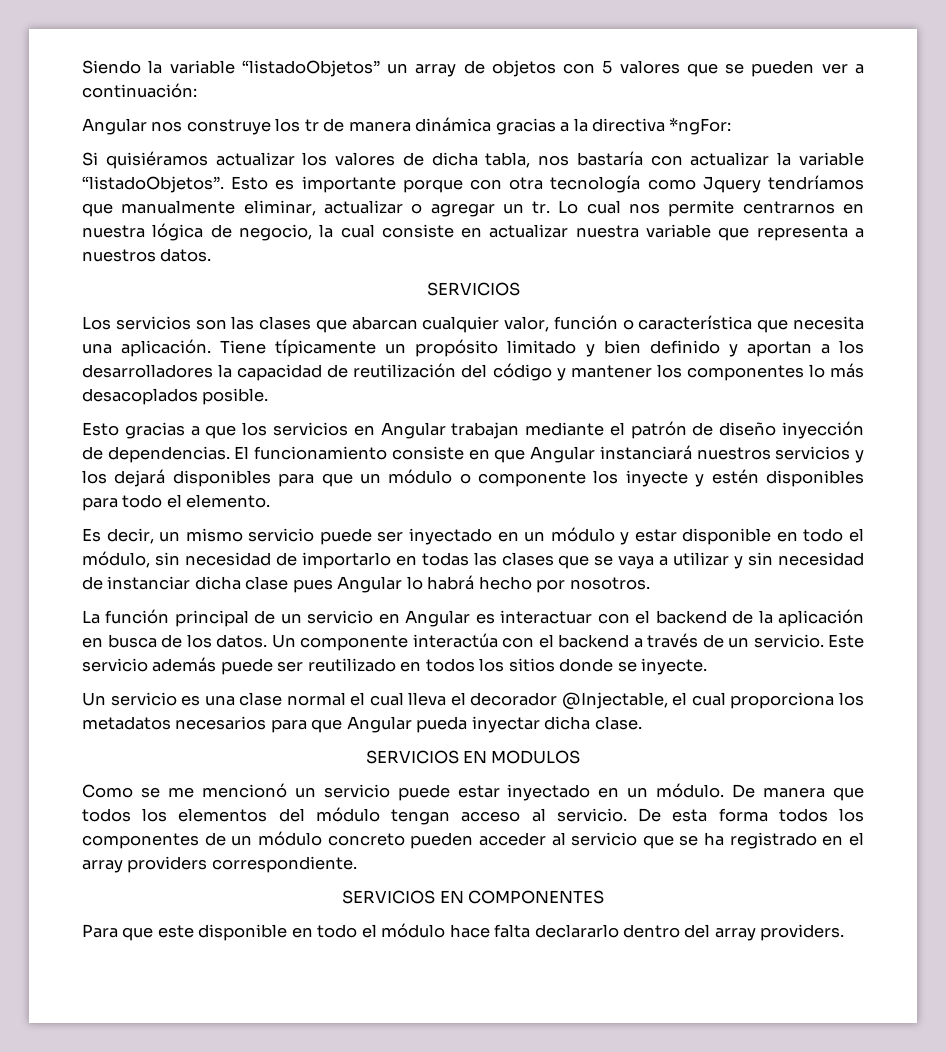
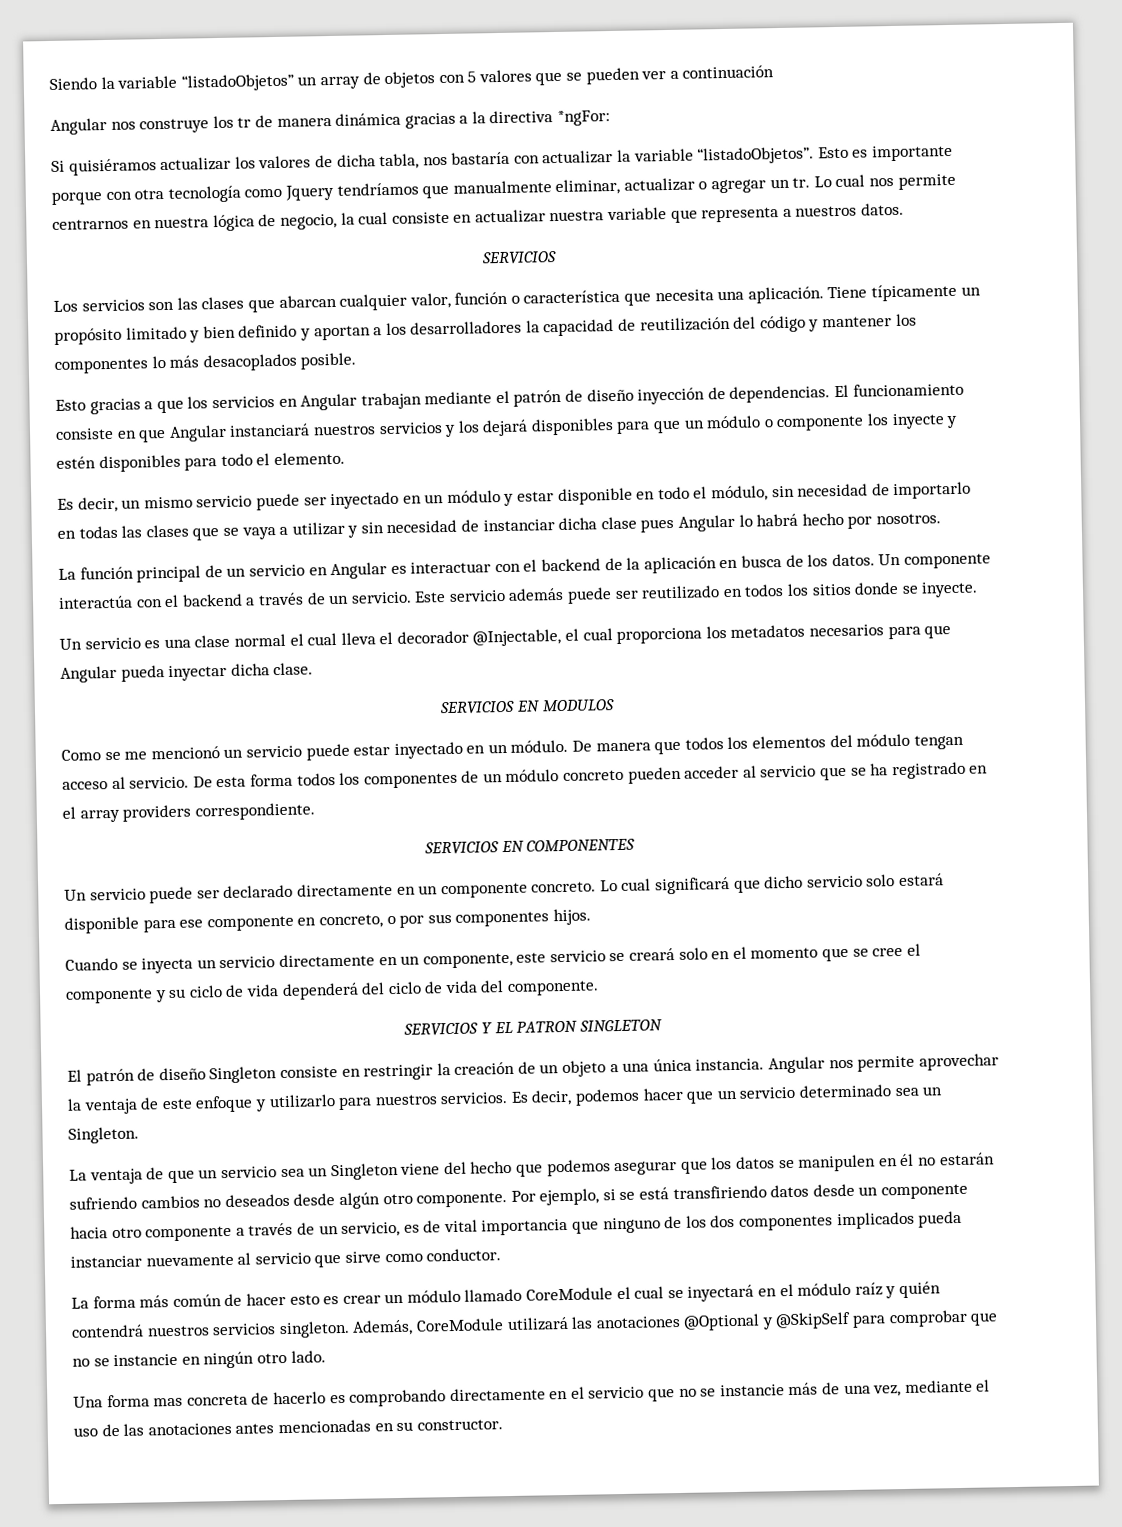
[82,83,197,98] continuación: -> [682,65,775,79] continuación
[82,923,845,941] Para que este disponible en todo el módulo hace falta declararlo dentro del array providers. -> [64,873,945,904] [64,908,591,934] [65,943,921,974] [65,980,600,1004] [403,1019,662,1036] [67,1053,999,1086] [67,1084,943,1115] [68,1126,139,1144] [69,1152,995,1185] [69,1183,969,1210] [70,1210,963,1242] [70,1248,502,1268] [71,1281,941,1309] [71,1309,999,1339] [72,1350,326,1369] [73,1379,991,1408] [73,1419,503,1437] Un servicio puede ser declarado directamente en un componente concreto. Lo cual significará que dicho servicio solo estará disponible para ese componente en concreto, o por sus componentes hijos. // Cuando se inyecta un servicio directamente en un componente, este servicio se creará solo en el momento que se cree el componente y su ciclo de vida dependerá del ciclo de vida del componente. // SERVICIOS Y EL PATRON SINGLETON // El patrón de diseño Singleton consiste en restringir la creación de un objeto a una única instancia. Angular nos permite aprovechar la ventaja de este enfoque y utilizarlo para nuestros servicios. Es decir, podemos hacer que un servicio determinado sea un Singleton. // La ventaja de que un servicio sea un Singleton viene del hecho que podemos asegurar que los datos se manipulen en él no estarán sufriendo cambios no deseados desde algún otro componente. Por ejemplo, si se está transfiriendo datos desde un componente hacia otro componente a través de un servicio, es de vital importancia que ninguno de los dos componentes implicados pueda instanciar nuevamente al servicio que sirve como conductor. // La forma más común de hacer esto es crear un módulo llamado CoreModule el cual se inyectará en el módulo raíz y quién contendrá nuestros servicios singleton. Además, CoreModule utilizará las anotaciones @Optional y @SkipSelf para comprobar que no se instancie en ningún otro lado. // Una forma mas concreta de hacerlo es comprobando directamente en el servicio que no se instancie más de una vez, mediante el uso de las anotaciones antes mencionadas en su constructor.

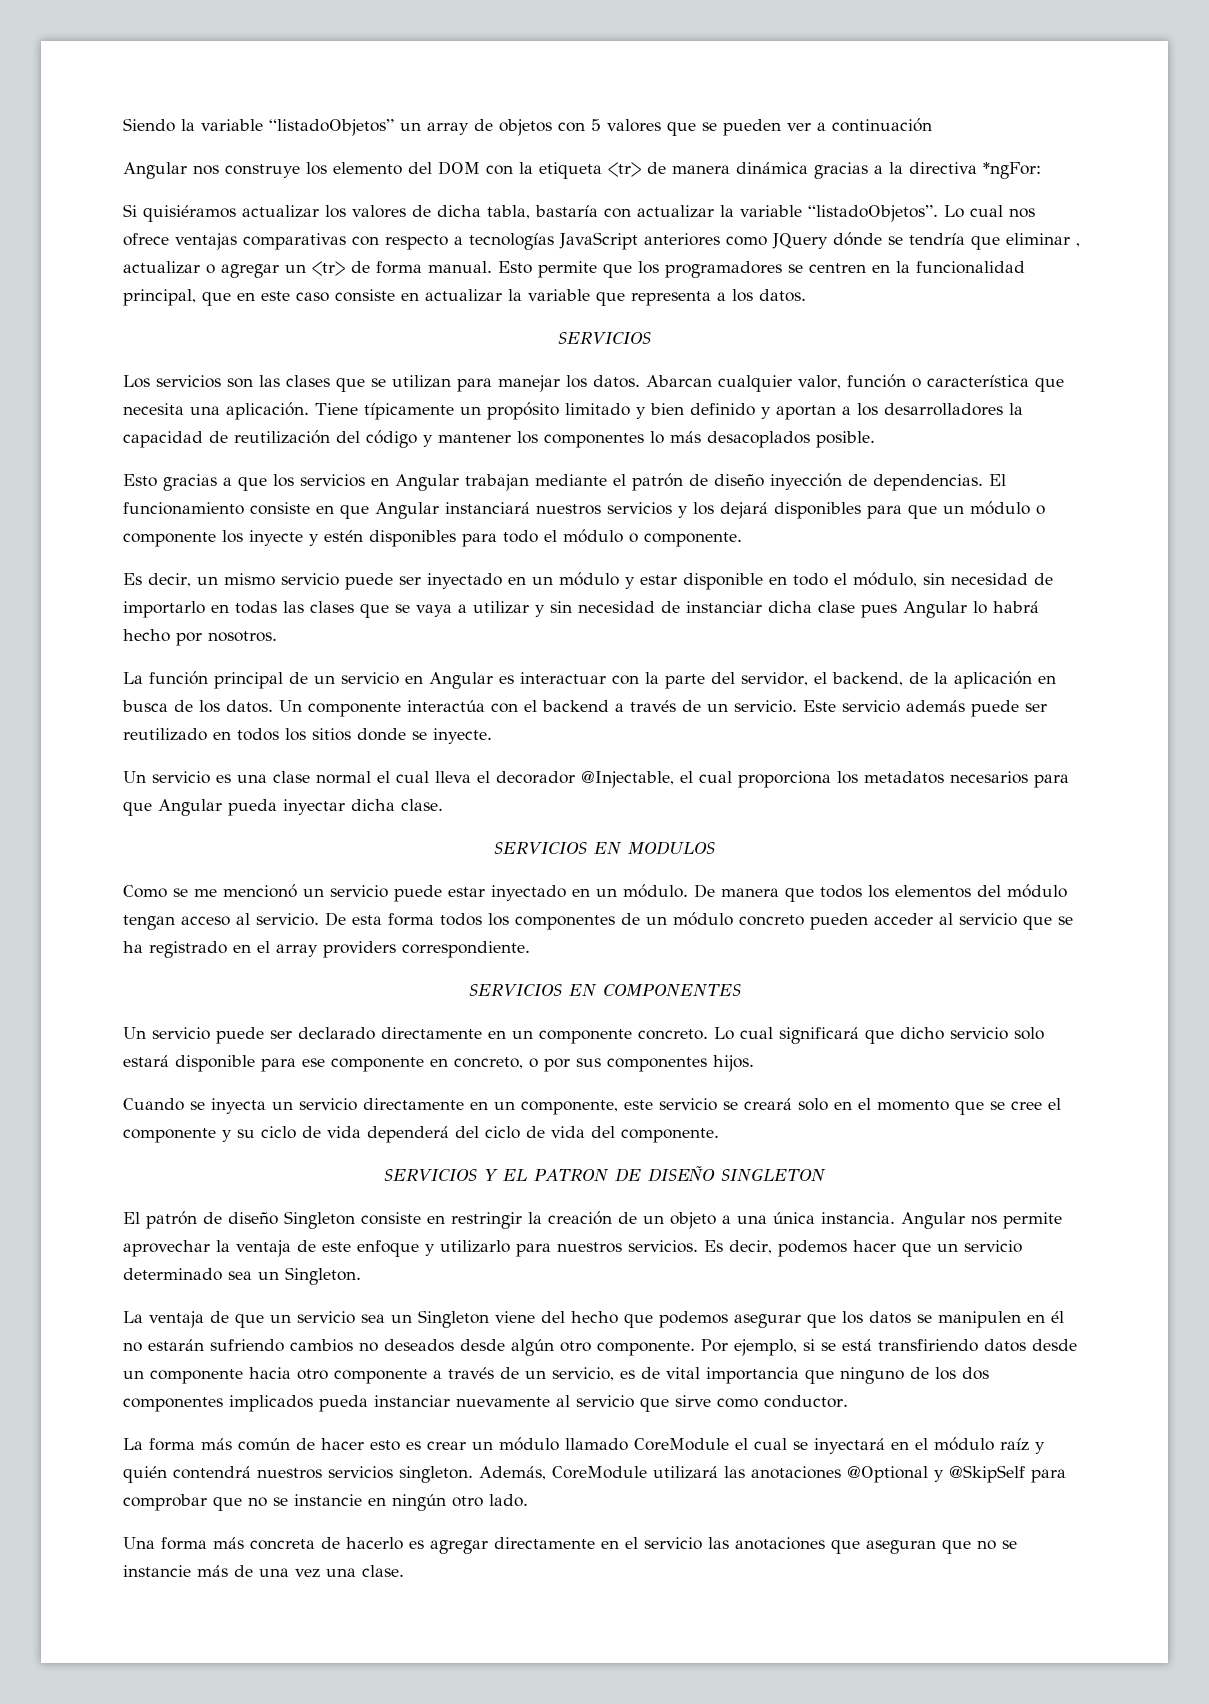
[237,117,252,128] tr -> [333,161,641,179] elemento del DOM con la etiqueta <tr>
[422,156,448,166] nos -> (530, 212) none
[817,144,954,162] [51,173,956,205] [52,211,389,232] Esto es importante porque con otra tecnología como Jquery tendríamos que manualmente eliminar, actualizar o agregar un tr. Lo cual nos permite centrarnos en nuestra lógica de negocio, la cual -> [944,205,1035,218] [123,232,1080,250] [123,261,1025,278] [123,289,329,306] Lo cual nos ofrece ventajas comparativas con respecto a tecnologías JavaScript anteriores como JQuery dónde se tendría que eliminar , actualizar o agregar un <tr> de forma manual. Esto permite que los programadores se centren en la funcionalidad principal, que en este caso
[549,210,605,222] nuestra -> [508,289,522,301] la
[795,205,858,217] nuestros -> [732,289,753,302] los
[278,294,337,308] abarcan -> [371,375,712,392] se utilizan para manejar los datos. Abarcan
[273,451,345,466] elemento. -> [563,529,742,547] módulo o componente.
[523,558,602,572] el backend -> [645,672,903,689] la parte del servidor, el backend,
(578, 1026) none -> [614,1166,715,1182] DE DISEÑO
[153,1397,184,1407] mas -> [213,1537,244,1549] más
[349,1389,447,1407] comprobando -> [430,1540,488,1554] agregar
(645, 1392) none -> [708,1537,936,1554] las anotaciones que aseguran
[873,1379,991,1397] [73,1419,503,1437] vez, mediante el uso de las anotaciones antes mencionadas en su constructor. -> [295,1565,404,1578] vez una clase.

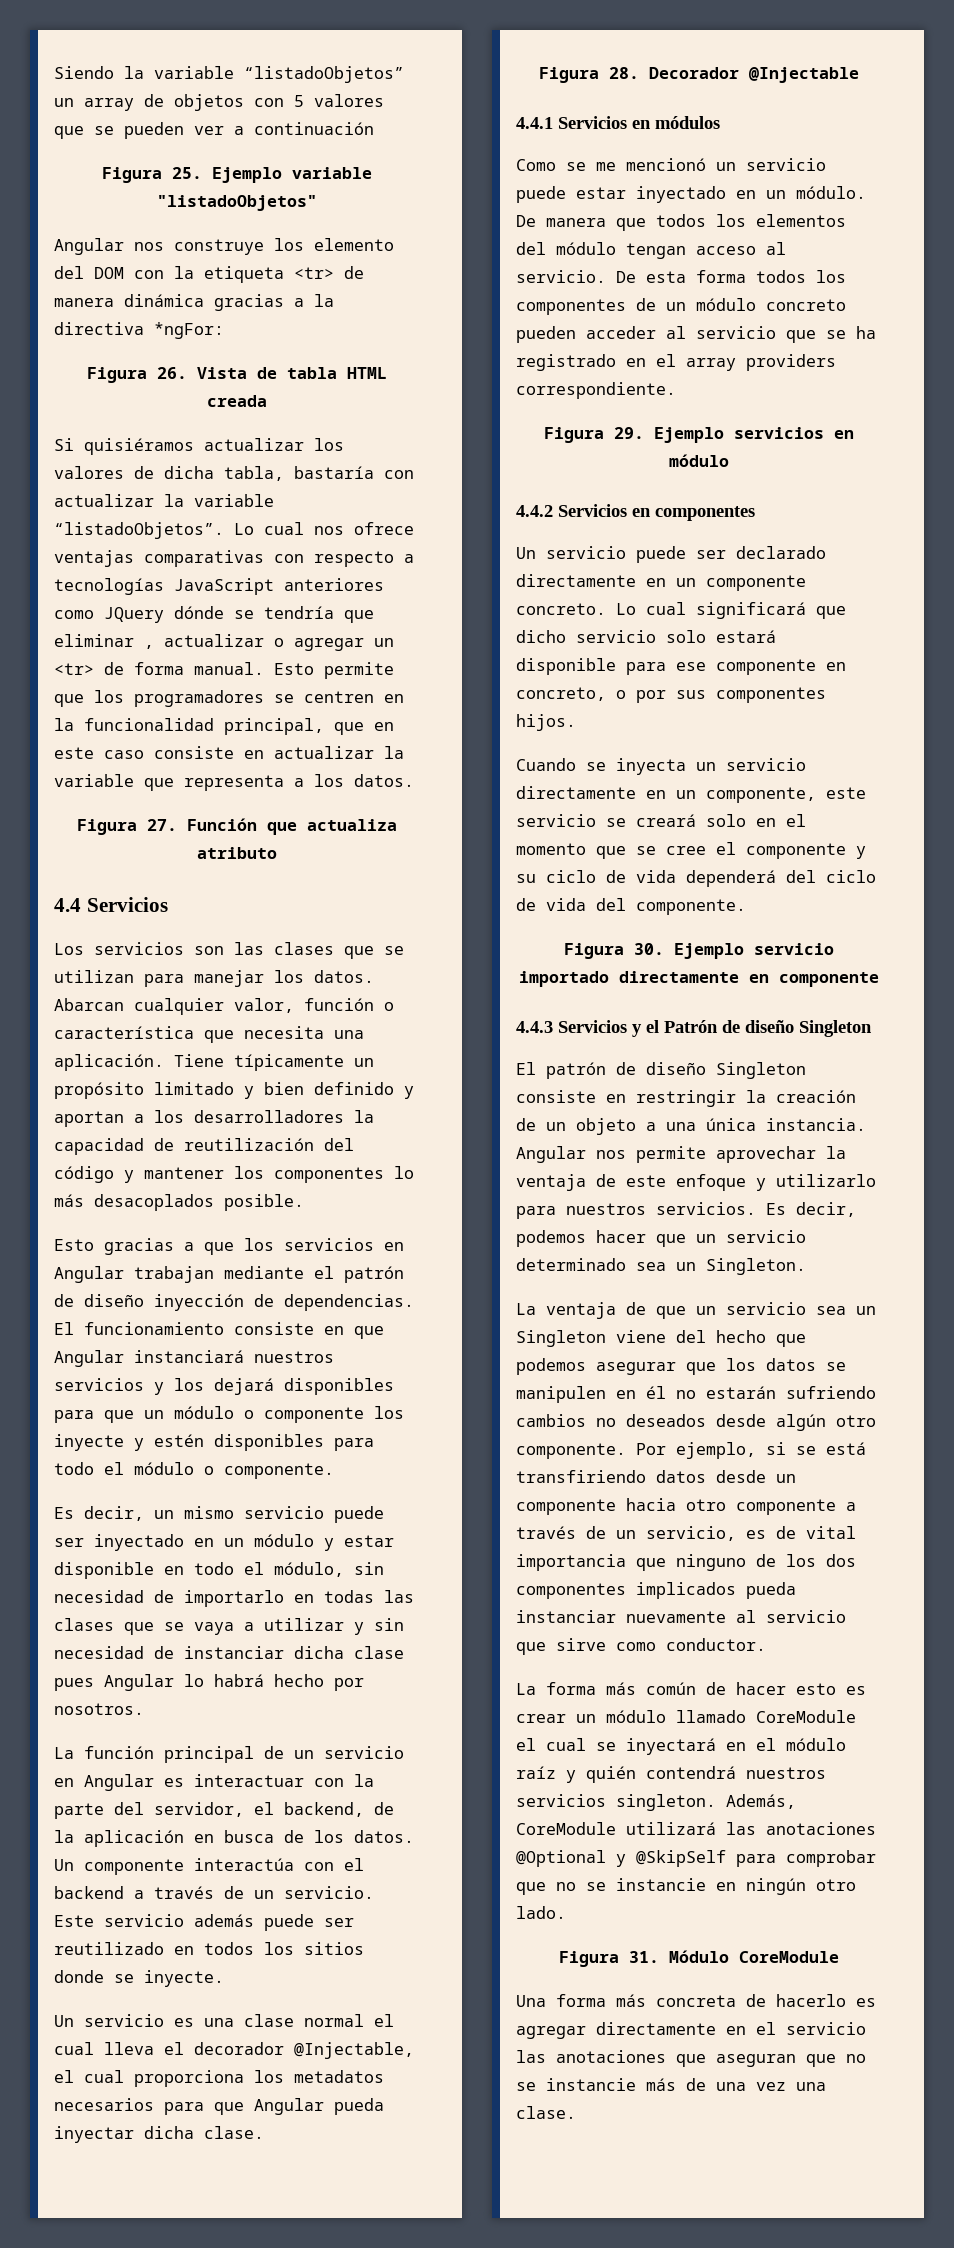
(932, 125) none -> [101,167,372,183] [156,195,317,211] // Figura 25. Ejemplo variable "listadoObjetos"
(1041, 170) none -> [86,367,387,383] [206,395,267,407] // Figura 26. Vista de tabla HTML creada
[558,332,651,345] SERVICIOS -> [76,818,397,835] [196,847,277,859] [54,897,168,912] Figura 27. Función que actualiza atributo // 4.4 Servicios
[494,841,715,855] SERVICIOS EN MODULOS -> [538,67,859,83] [516,116,720,129] Figura 28. Decorador @Injectable // 4.4.1 Servicios en módulos
[468,984,741,997] SERVICIOS EN COMPONENTES -> [543,427,854,443] [668,454,729,467] [516,504,755,521] Figura 29. Ejemplo servicios en módulo // 4.4.2 Servicios en componentes
[384,1166,826,1182] SERVICIOS Y EL PATRON DE DISEÑO SINGLETON -> [563,943,834,959] [518,971,879,987] [516,1020,872,1037] Figura 30. Ejemplo servicio importado directamente en componente // 4.4.3 Servicios y el Patrón de diseño Singleton
(528, 1500) none -> [558,1950,839,1967] // Figura 31. Módulo CoreModule

